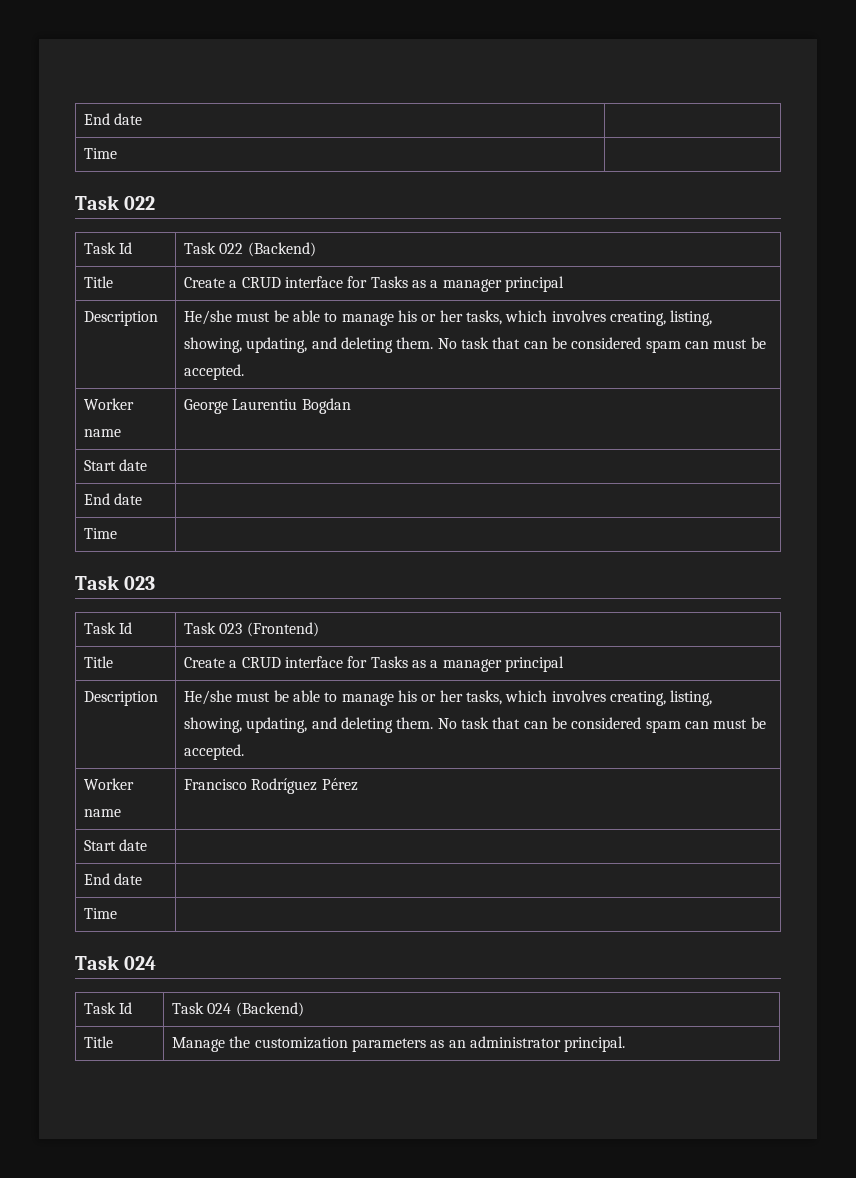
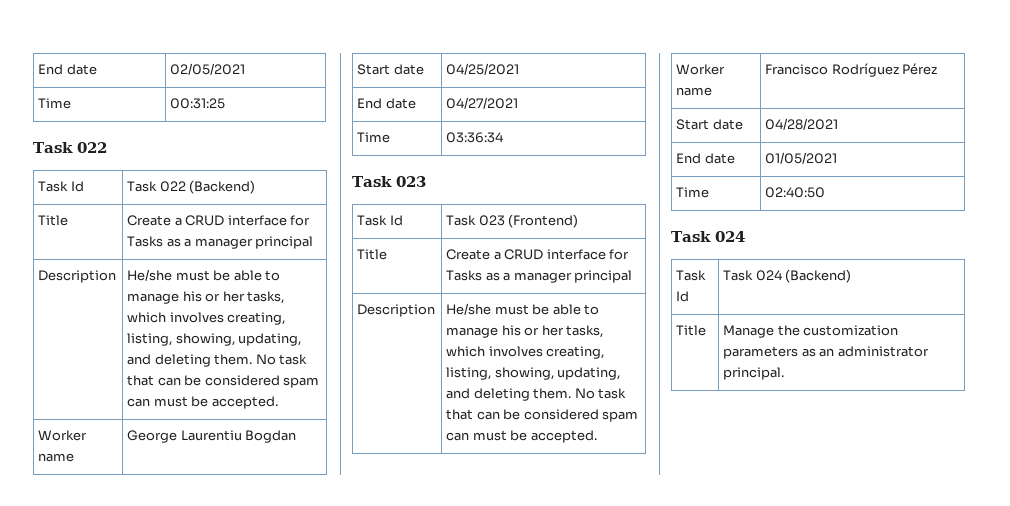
[84,113,143,125] [84,148,118,159] End date | // Time | -> [38,64,97,75] [170,63,246,75] [38,98,72,109] [170,98,226,109] End date | 02/05/2021 // Time | 00:31:25
[84,493,143,505] [84,528,118,539] // End date | // Time | -> [446,63,520,75] [357,98,416,109] [446,97,519,109] [357,132,391,143] [446,132,504,143] 04/25/2021 // End date | 04/27/2021 // Time | 03:36:34
[84,873,143,885] [84,908,118,919] // End date | // Time | -> [765,118,839,130] [676,153,735,164] [765,152,838,164] [676,187,710,198] [765,187,826,198] 04/28/2021 // End date | 01/05/2021 // Time | 02:40:50

